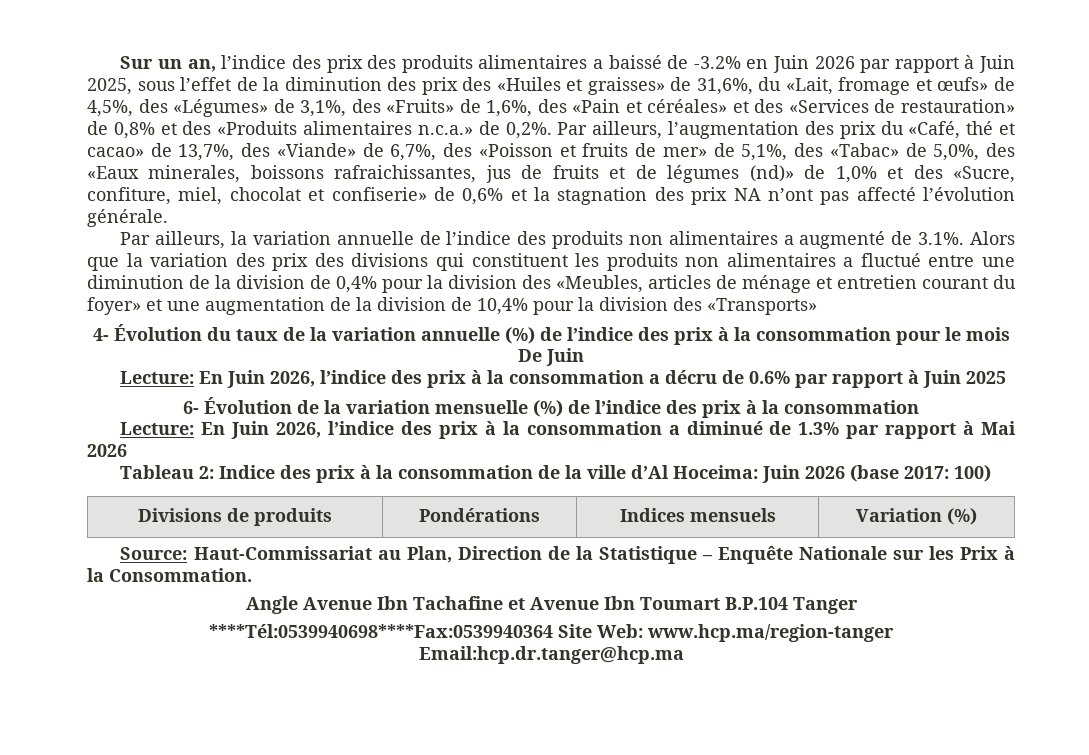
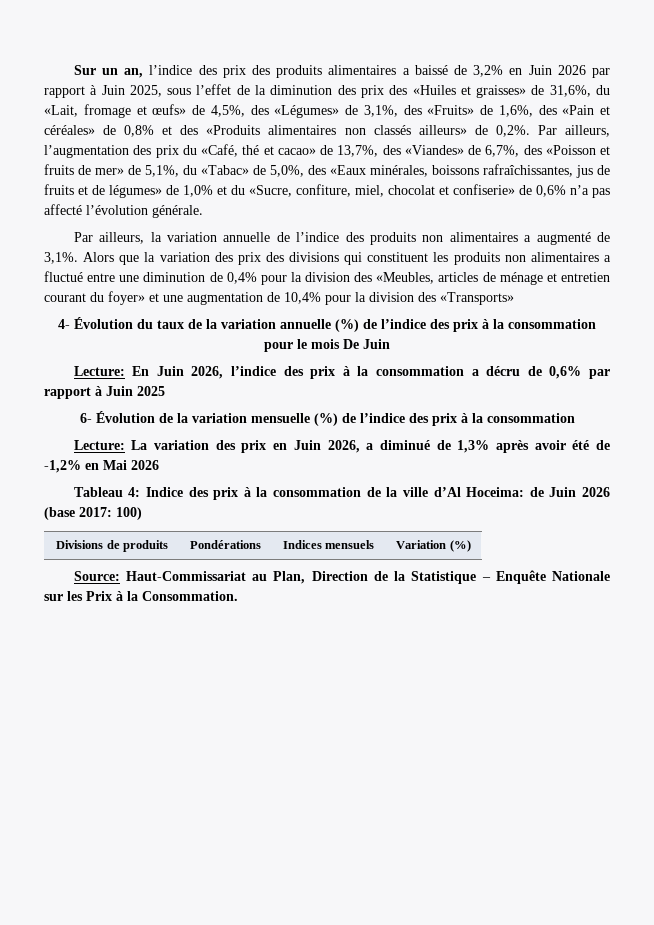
[693,56,741,69] -3.2% -> [473,65,504,77] 3,2%
[732,99,1015,113] et des «Services de restauration» -> (95, 130) none
[417,125,473,135] n.c.a.» -> [344,125,467,135] non classés ailleurs»
[276,143,356,157] «Viande» -> [404,145,464,155] «Viandes»
[794,143,824,157] des -> [183,165,197,175] du
[148,165,477,183] minerales, boissons rafraichissantes, -> [370,164,573,177] minérales, boissons rafraîchissantes,
[667,165,794,183] légumes (nd)» -> [109,185,162,198] légumes»
[913,165,943,179] des -> [231,185,245,195] du
[510,187,813,205] et la stagnation des prix NA n’ont -> [570,185,589,195] n’a
[918,232,965,245] 3.1%. -> [44,252,78,264] 3,1%.
[215,275,331,289] la division de -> (223, 277) none
[356,297,472,311] la division de -> (280, 297) none
[749,371,791,384] 0.6% -> [549,366,582,379] 0,6%
[201,421,975,439] En Juin 2026, l’indice des prix à la consommation a diminué de 1.3% par rapport à -> [131,440,611,453] [44,460,99,473] La variation des prix en Juin 2026, a diminué de 1,3% après avoir été de -1,2% en
[199,466,215,479] 2: -> [128,487,141,497] 4:
(759, 472) none -> [529,487,544,497] de
[245,596,858,614] [209,624,894,642] [418,646,684,664] // Angle Avenue Ibn Tachafine et Avenue Ibn Toumart B.P.104 Tanger // ****Tél:0539940698****Fax:0539940364 Site Web: www.hcp.ma/region-tanger Email:hcp.dr.tanger@hcp.ma -> (238, 596) none

